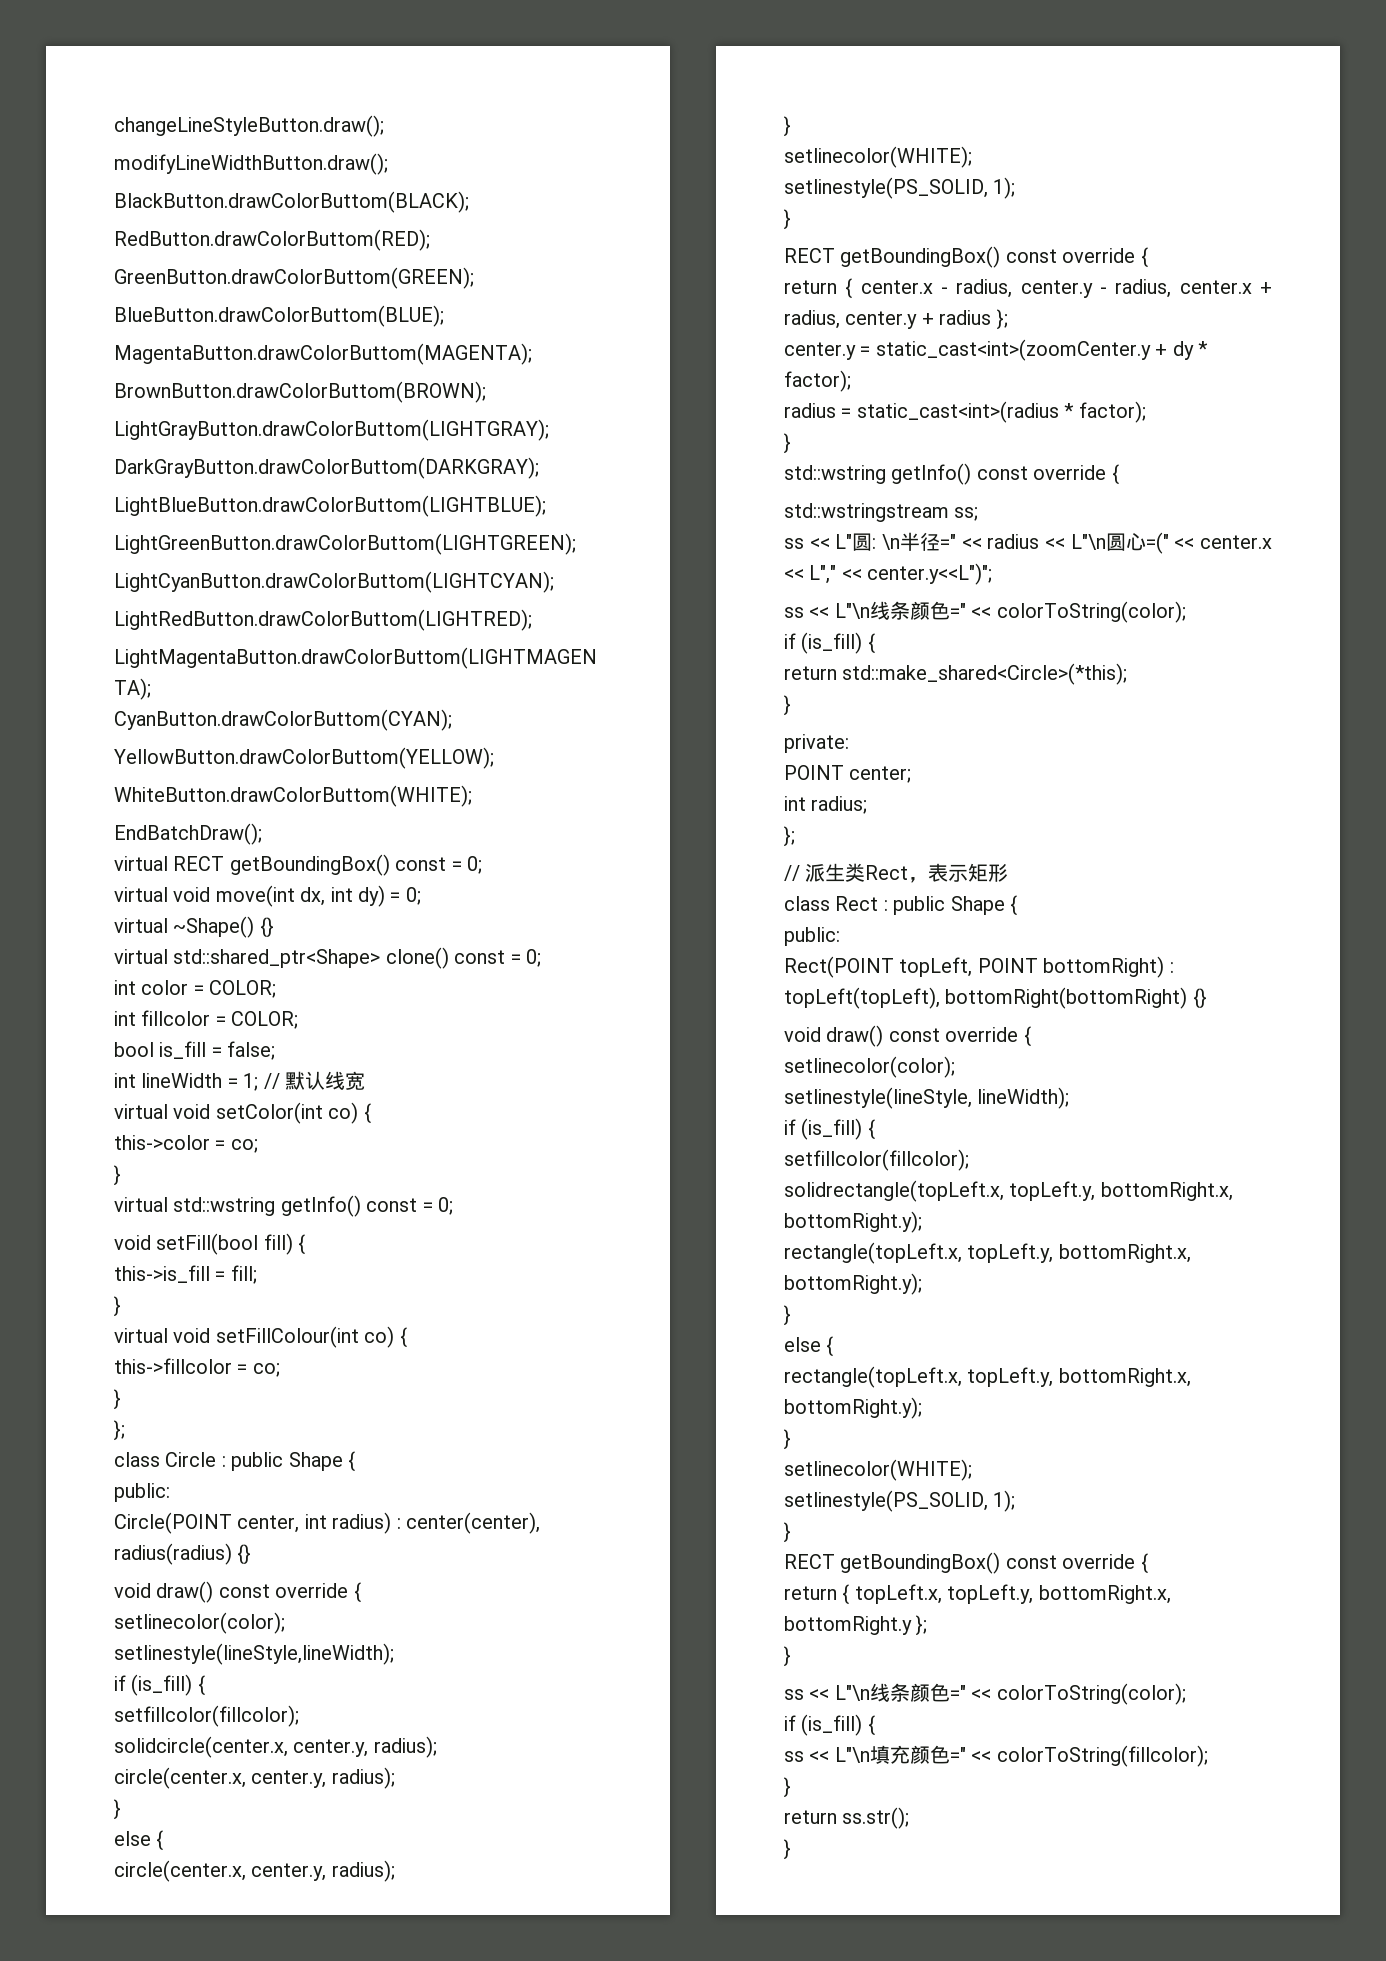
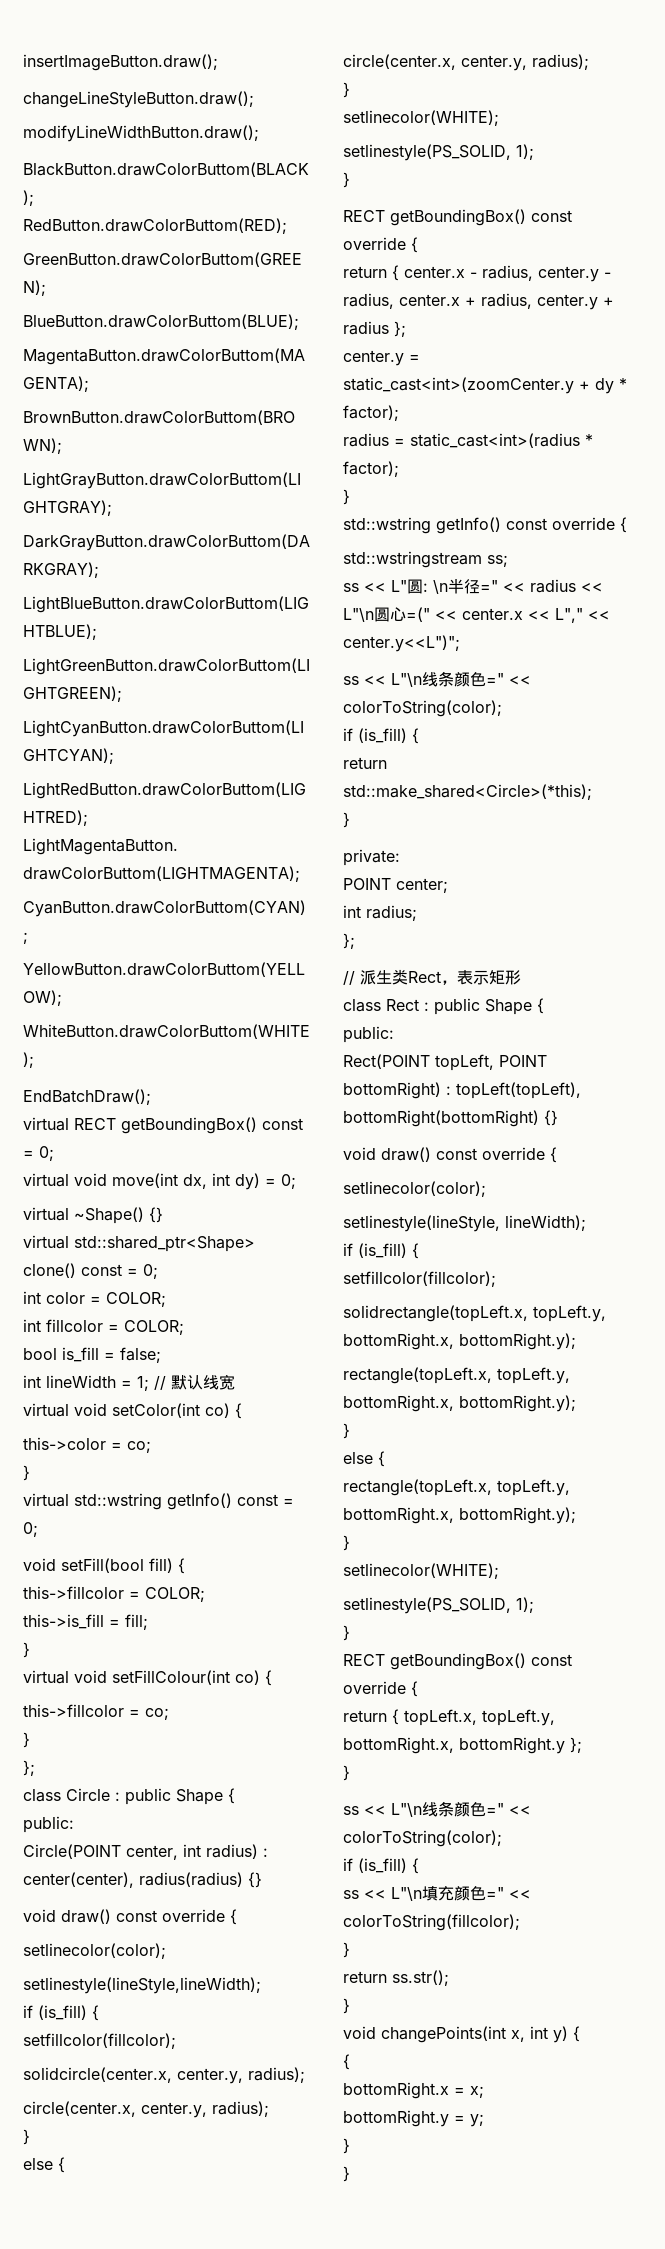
(114, 126) none -> [23,54,218,71] insertImageButton.draw(); //
(306, 1244) none -> [23,1586,205,1602] // this->fillcolor = COLOR;
(791, 1849) none -> [343,2026,580,2043] [343,2054,350,2070] [343,2082,484,2099] [343,2110,484,2127] [343,2138,350,2154] [343,2166,350,2182] // void changePoints(int x, int y) { // { // bottomRight.x = x; // bottomRight.y = y; // } // }

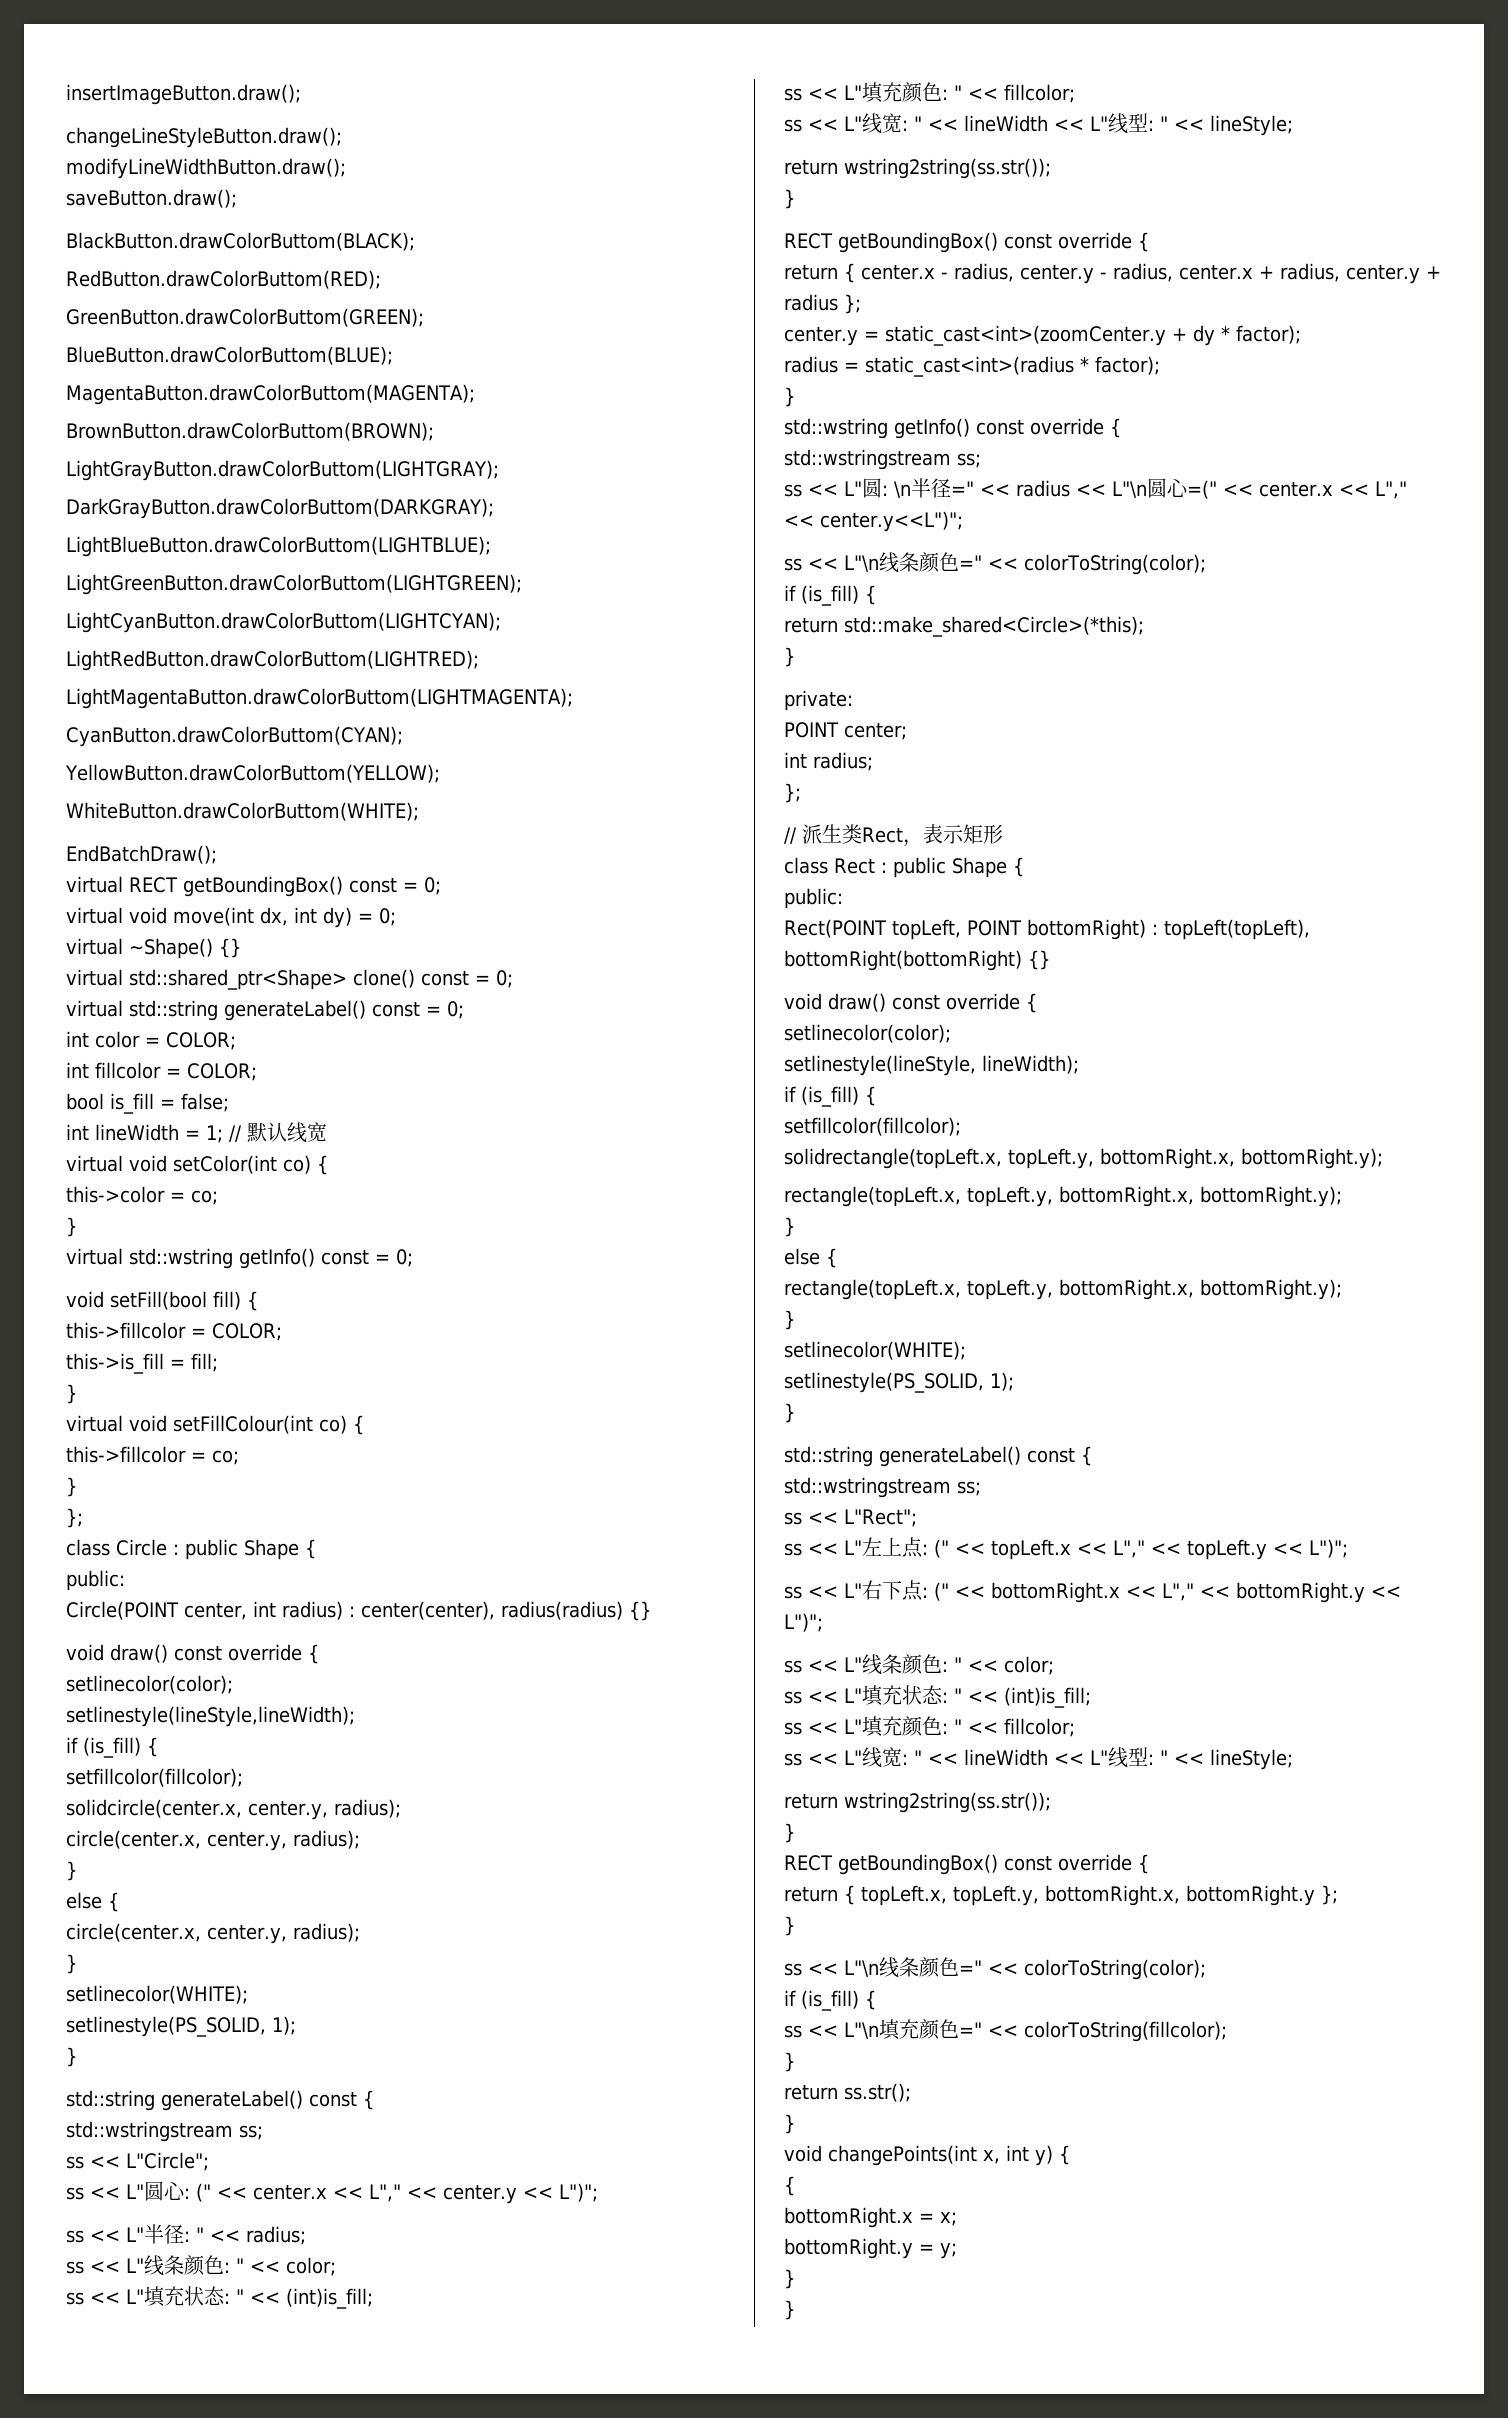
(259, 133) none -> [66,189,237,208] // saveButton.draw();
(158, 1271) none -> [66,1000,464,1021] // virtual std::string generateLabel() const = 0;
(350, 180) none -> [66,2090,374,2111] [66,2121,263,2142] [66,2152,209,2171] [66,2181,598,2204] [66,2224,306,2245] [66,2255,336,2276] [66,2286,373,2309] [784,82,1075,103] [784,113,1293,136] [784,158,1051,179] [784,189,795,209] // std::string generateLabel() const { // std::wstringstream ss; // ss << L"Circle"; // ss << L"圆心: (" << center.x << L"," << center.y << L")"; // ss << L"半径: " << radius; // ss << L"线条颜色: " << color; // ss << L"填充状态: " << (int)is_fill; // ss << L"填充颜色: " << fillcolor; // ss << L"线宽: " << lineWidth << L"线型: " << lineStyle; // return wstring2string(ss.str()); // }
(350, 1633) none -> [784,1446,1092,1467] [784,1477,981,1498] [784,1509,917,1527] [784,1537,1348,1560] [784,1580,1401,1603] [784,1613,823,1632] [784,1654,1054,1675] [784,1685,1091,1708] [784,1716,1075,1737] [784,1747,1293,1770] [784,1792,1051,1813] [784,1823,795,1843] // std::string generateLabel() const { // std::wstringstream ss; // ss << L"Rect"; // ss << L"左上点: (" << topLeft.x << L"," << topLeft.y << L")"; // ss << L"右下点: (" << bottomRight.x << L"," << bottomRight.y << L")"; // ss << L"线条颜色: " << color; // ss << L"填充状态: " << (int)is_fill; // ss << L"填充颜色: " << fillcolor; // ss << L"线宽: " << lineWidth << L"线型: " << lineStyle; // return wstring2string(ss.str()); // }

